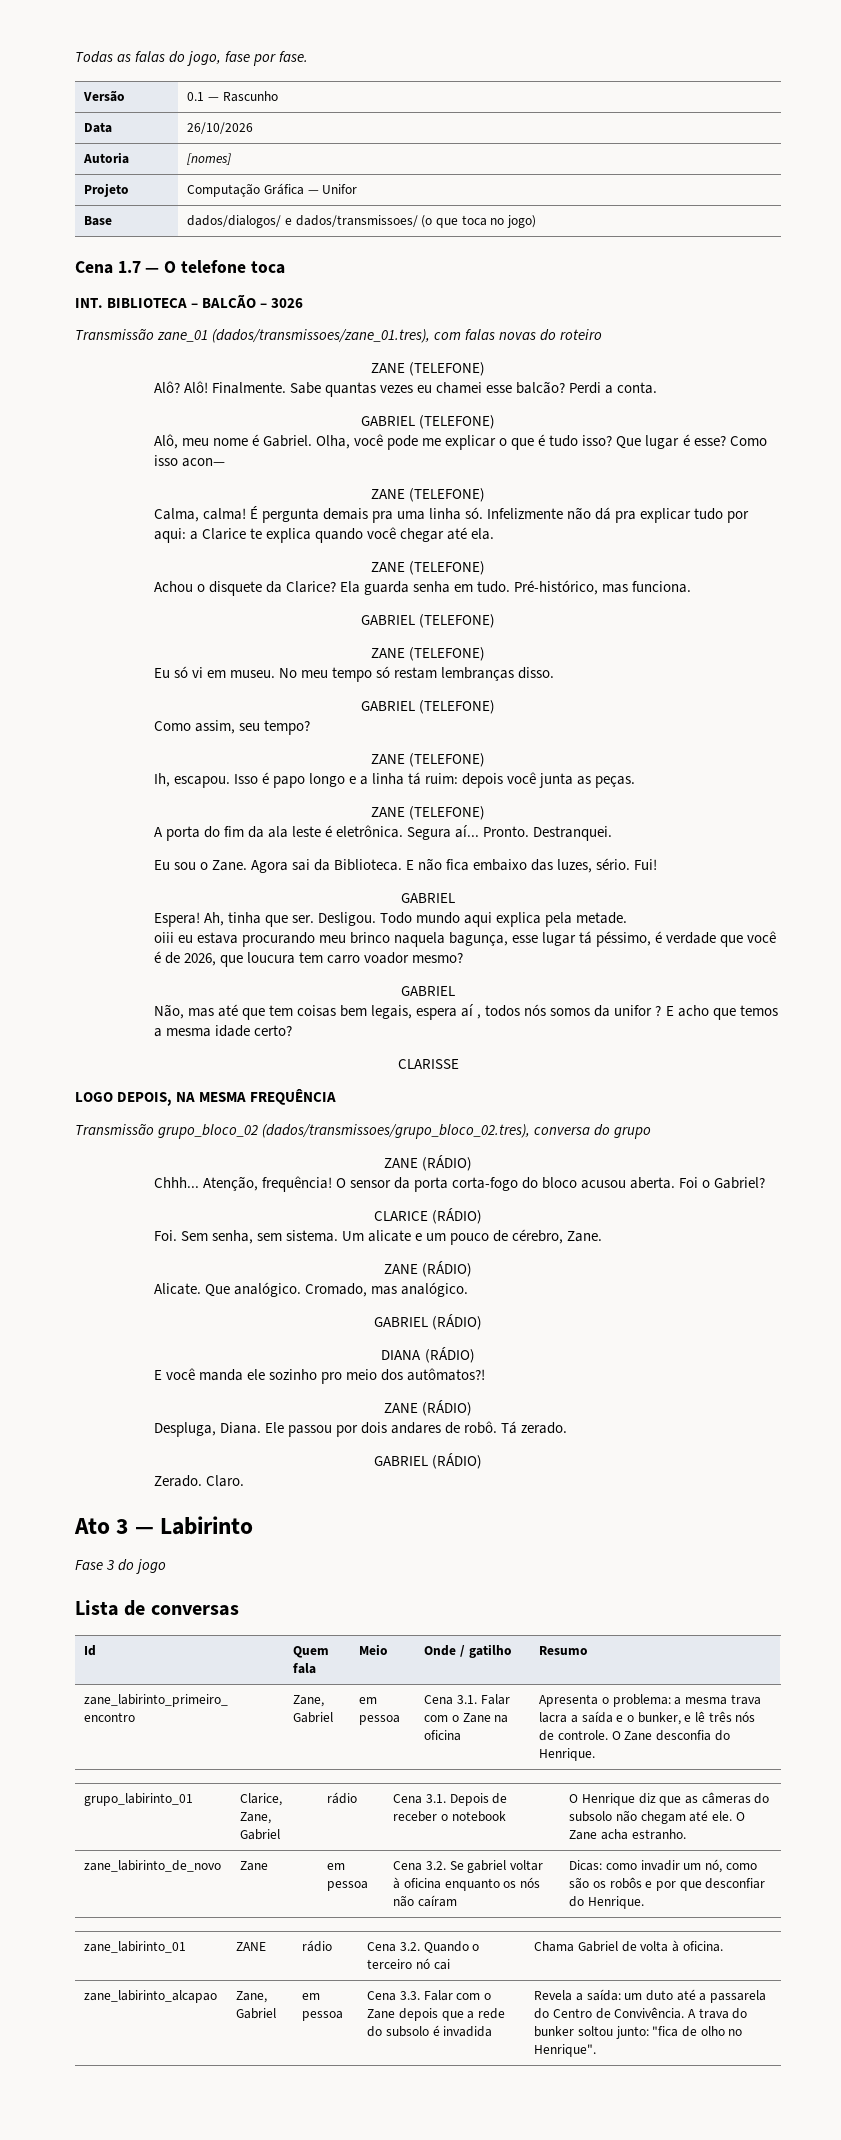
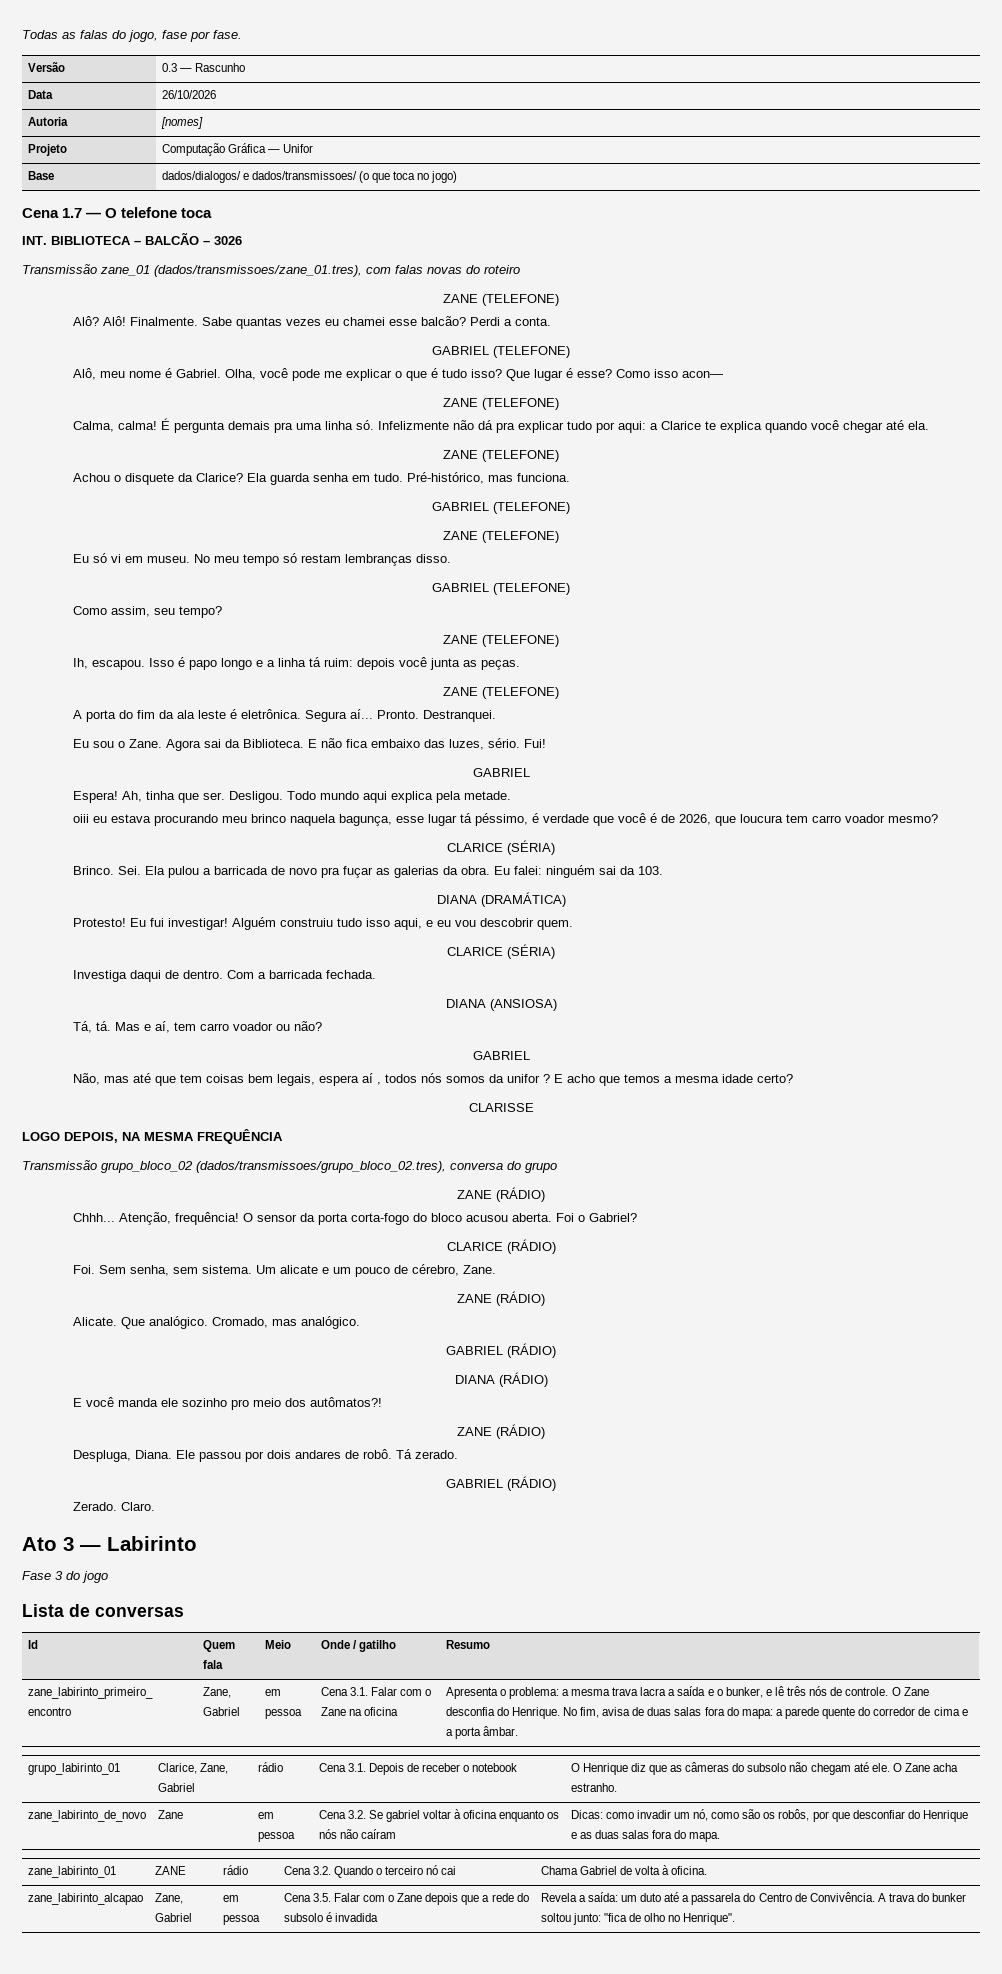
[187,92,205,101] 0.1 -> [161,63,177,72] 0.3
(464, 957) none -> [447,840,555,855] [73,865,664,878] [436,892,566,907] [73,917,574,930] [447,944,555,959] [73,970,377,982] [445,999,557,1011] [73,1021,323,1033] // CLARICE (SÉRIA) // Brinco. Sei. Ela pulou a barricada de novo pra fuçar as galerias da obra. Eu falei: ninguém sai da 103. // DIANA (DRAMÁTICA) // Protesto! Eu fui investigar! Alguém construiu tudo isso aqui, e eu vou descobrir quem. // CLARICE (SÉRIA) // Investiga daqui de dentro. Com a barricada fechada. // DIANA (ANSIOSA) // Tá, tá. Mas e aí, tem carro voador ou não?
(596, 1754) none -> [562,1707,968,1719] [445,1726,518,1739] No fim, avisa de duas salas fora do mapa: a parede quente do corredor de cima e a porta âmbar.
[609,1877,653,1889] robôs e -> [778,1809,810,1821] robôs,
[587,1896,644,1909] Henrique. -> [922,1810,968,1822] [570,1830,721,1842] Henrique e as duas salas fora do mapa.
[399,1991,420,2000] 3.3. -> [312,1893,331,1902] 3.5.

